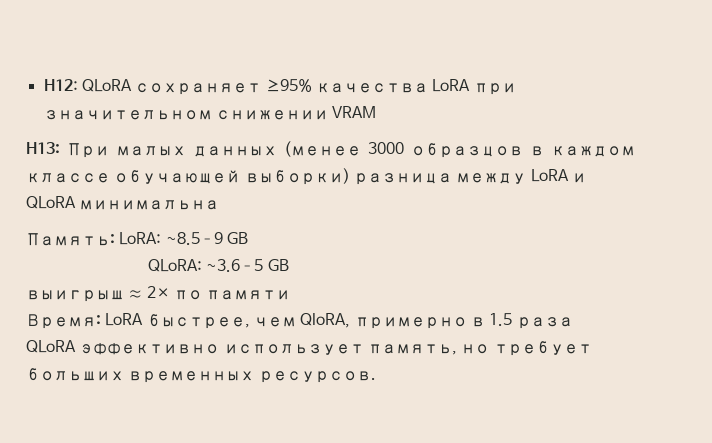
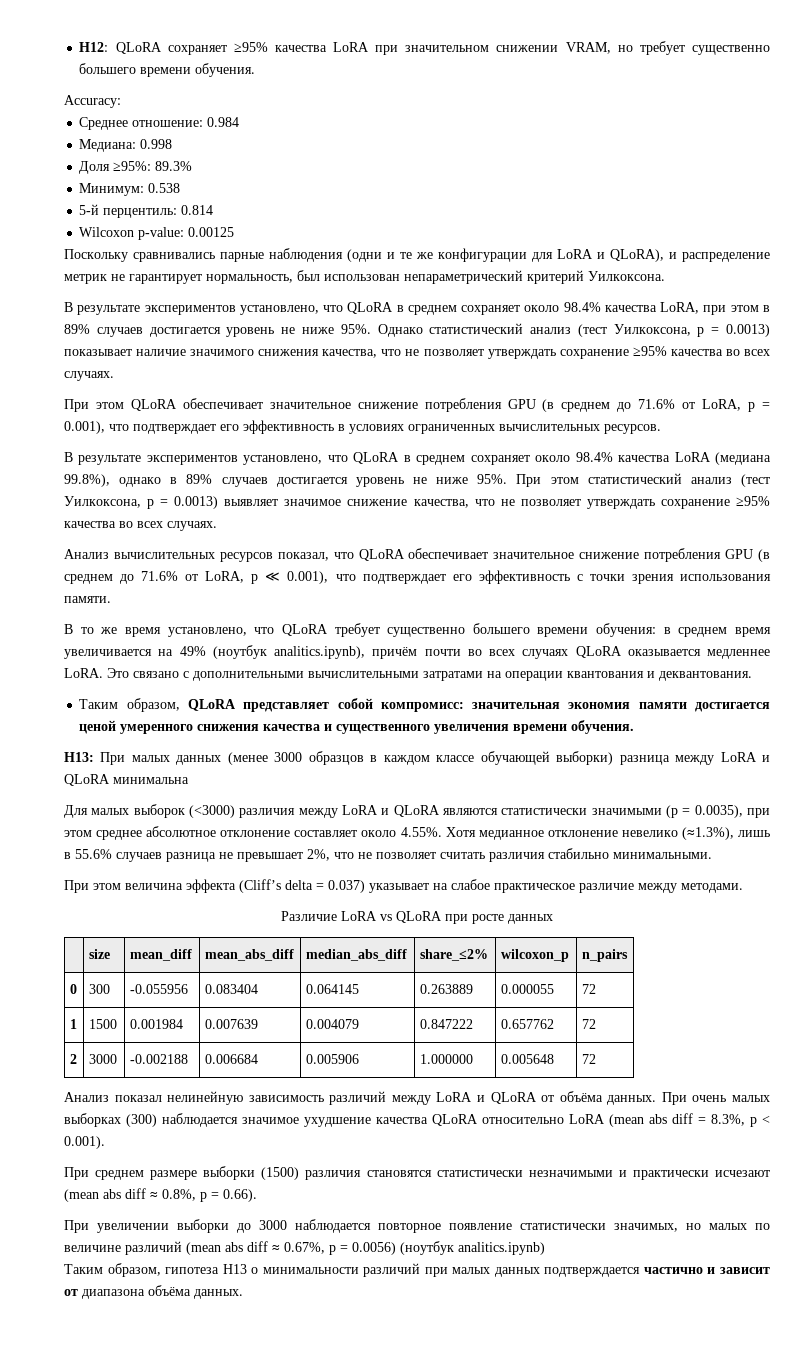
[332,106,377,118] VRAM -> [565,41,770,55] [79,63,256,77] [64,95,121,108] [79,117,240,130] [79,139,173,152] [79,161,193,174] [79,183,181,196] [79,204,214,218] [79,227,235,240] [64,248,770,262] [64,270,665,284] [64,302,770,315] [64,323,771,337] [64,346,771,359] [64,371,114,381] [64,398,770,412] [64,420,661,434] [64,452,771,465] [64,473,770,487] [64,496,771,509] [64,521,217,531] [64,548,770,562] [64,570,772,584] [64,596,111,603] [64,623,771,637] [64,645,770,659] [64,668,752,681] [79,698,770,712] [79,720,635,734] VRAM, но требует существенно большего времени обучения. // Accuracy: // Среднее отношение: 0.984 // Медиана: 0.998 // Доля ≥95%: 89.3% // Минимум: 0.538 // 5-й перцентиль: 0.814 // Wilcoxon p-value: 0.00125 // Поскольку сравнивались парные наблюдения (одни и те же конфигурации для LoRA и QLoRA), и распределение метрик не гарантирует нормальность, был использован непараметрический критерий Уилкоксона. // В результате экспериментов установлено, что QLoRA в среднем сохраняет около 98.4% качества LoRA, при этом в 89% случаев достигается уровень не ниже 95%. Однако статистический анализ (тест Уилкоксона, p = 0.0013) показывает наличие значимого снижения качества, что не позволяет утверждать сохранение ≥95% качества во всех случаях. // При этом QLoRA обеспечивает значительное снижение потребления GPU (в среднем до 71.6% от LoRA, p = 0.001), что подтверждает его эффективность в условиях ограниченных вычислительных ресурсов. // В результате экспериментов установлено, что QLoRA в среднем сохраняет около 98.4% качества LoRA (медиана 99.8%), однако в 89% случаев достигается уровень не ниже 95%. При этом статистический анализ (тест Уилкоксона, p = 0.0013) выявляет значимое снижение качества, что не позволяет утверждать сохранение ≥95% качества во всех случаях. // Анализ вычислительных ресурсов показал, что QLoRA обеспечивает значительное снижение потребления GPU (в среднем до 71.6% от LoRA, p ≪ 0.001), что подтверждает его эффективность с точки зрения использования памяти. // В то же время установлено, что QLoRA требует существенно большего времени обучения: в среднем время увеличивается на 49% (ноутбук analitics.ipynb), причём почти во всех случаях QLoRA оказывается медленнее LoRA. Это связано с дополнительными вычислительными затратами на операции квантования и деквантования. // Таким образом, QLoRA представляет собой компромисс: значительная экономия памяти достигается ценой умеренного снижения качества и существенного увеличения времени обучения.
[26,232,248,246] [148,259,289,272] [26,286,291,302] [26,313,573,329] [26,340,592,356] [26,368,376,383] Память: LoRA: ~8.5–9 GB // QLoRA: ~3.6–5 GB // выигрыш ≈ 2× по памяти // Время: LoRA быстрее, чем QloRA, примерно в 1.5 раза // QLoRA эффективно использует память, но требует больших временных ресурсов. -> [64,804,771,818] [64,826,771,840] [64,848,712,862] [64,879,743,893] [281,911,553,924] [88,949,110,959] [129,949,192,961] [204,949,294,961] [305,949,407,961] [419,949,488,961] [500,949,569,962] [581,949,628,962] [69,984,77,994] [88,984,110,994] [129,984,188,994] [204,984,258,994] [305,984,359,994] [419,984,473,994] [500,984,554,994] [581,984,596,994] [69,1019,77,1029] [88,1019,117,1029] [129,1019,183,1029] [204,1019,258,1029] [305,1019,359,1029] [419,1019,473,1029] [500,1019,554,1029] [581,1019,596,1029] [69,1054,77,1064] [88,1054,117,1064] [129,1054,188,1064] [204,1054,258,1064] [305,1054,359,1064] [419,1054,473,1064] [500,1054,554,1064] [581,1054,596,1064] [64,1091,770,1105] [64,1113,770,1127] [64,1136,105,1149] [64,1166,771,1180] [64,1188,257,1202] [64,1219,770,1233] [64,1241,545,1255] [64,1263,771,1277] [64,1285,243,1299] Для малых выборок (<3000) различия между LoRA и QLoRA являются статистически значимыми (p = 0.0035), при этом среднее абсолютное отклонение составляет около 4.55%. Хотя медианное отклонение невелико (≈1.3%), лишь в 55.6% случаев разница не превышает 2%, что не позволяет считать различия стабильно минимальными. // При этом величина эффекта (Cliff’s delta = 0.037) указывает на слабое практическое различие между методами. // Различие LoRA vs QLoRA при росте данных // | size | mean_diff | mean_abs_diff | median_abs_diff | share_≤2% | wilcoxon_p | n_pairs // 0 | 300 | -0.055956 | 0.083404 | 0.064145 | 0.263889 | 0.000055 | 72 // 1 | 1500 | 0.001984 | 0.007639 | 0.004079 | 0.847222 | 0.657762 | 72 // 2 | 3000 | -0.002188 | 0.006684 | 0.005906 | 1.000000 | 0.005648 | 72 // Анализ показал нелинейную зависимость различий между LoRA и QLoRA от объёма данных. При очень малых выборках (300) наблюдается значимое ухудшение качества QLoRA относительно LoRA (mean abs diff = 8.3%, p < 0.001). // При среднем размере выборки (1500) различия становятся статистически незначимыми и практически исчезают (mean abs diff ≈ 0.8%, p = 0.66). // При увеличении выборки до 3000 наблюдается повторное появление статистически значимых, но малых по величине различий (mean abs diff ≈ 0.67%, p = 0.0056) (ноутбук analitics.ipynb) // Таким образом, гипотеза H13 о минимальности различий при малых данных подтверждается частично и зависит от диапазона объёма данных.

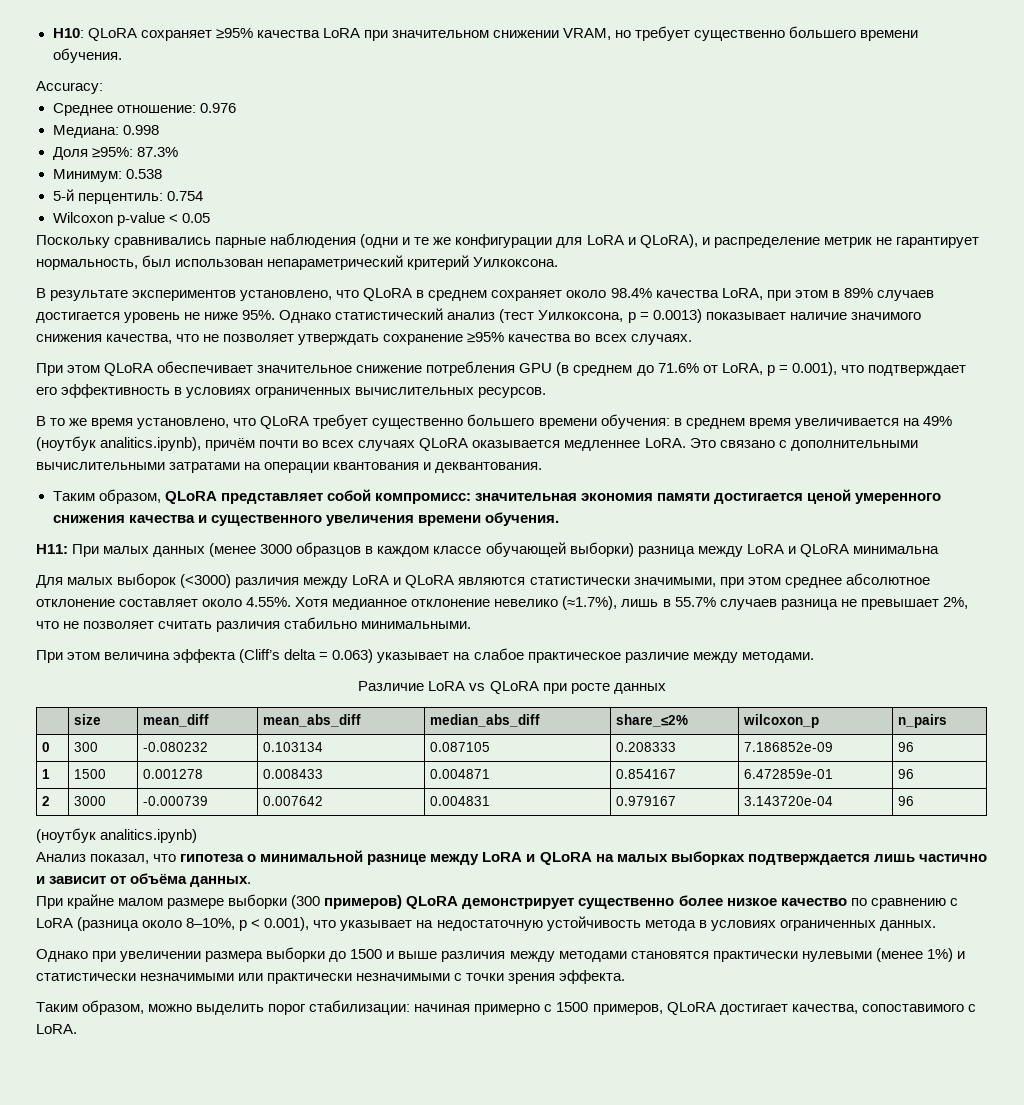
[79,42,109,52] H12: -> [52,28,84,38] H10:
[207,117,240,127] 0.984 -> [199,103,236,113] 0.976
[155,161,193,171] 89.3% -> [136,147,178,157] 87.3%
[181,205,214,215] 0.814 -> [166,191,203,201] 0.754
[138,227,235,240] p-value: 0.00125 -> [116,212,210,226] p-value < 0.05
[64,452,771,465] [64,473,770,487] [64,496,771,509] [64,521,217,531] [64,548,770,562] [64,570,772,584] [64,596,111,603] // В результате экспериментов установлено, что QLoRA в среднем сохраняет около 98.4% качества LoRA (медиана 99.8%), однако в 89% случаев достигается уровень не ниже 95%. При этом статистический анализ (тест Уилкоксона, p = 0.0013) выявляет значимое снижение качества, что не позволяет утверждать сохранение ≥95% качества во всех случаях. // Анализ вычислительных ресурсов показал, что QLoRA обеспечивает значительное снижение потребления GPU (в среднем до 71.6% от LoRA, p ≪ 0.001), что подтверждает его эффективность с точки зрения использования памяти. -> (547, 392) none
[64,752,94,762] H13: -> [36,544,68,554] H11:
[591,805,743,818] значимыми (p = 0.0035), -> [633,577,716,587] значимыми,
[681,827,734,840] (≈1.3%), -> [562,596,618,610] (≈1.7%),
[75,849,112,859] 55.6% -> [674,597,716,607] 55.7%
[328,880,365,893] 0.037) -> [332,649,374,663] 0.063)
[129,984,188,994] [204,984,258,994] [305,984,359,994] [419,984,473,994] [500,984,554,994] [581,984,596,994] [69,1019,77,1029] [88,1019,117,1029] [129,1019,183,1029] [204,1019,258,1029] [305,1019,359,1029] [419,1019,473,1029] [500,1019,554,1029] [581,1019,596,1029] [69,1054,77,1064] [88,1054,117,1064] [129,1054,188,1064] [204,1054,258,1064] [305,1054,359,1064] [419,1054,473,1064] [500,1054,554,1064] [581,1054,596,1064] [64,1091,770,1105] [64,1113,770,1127] [64,1136,105,1149] [64,1166,771,1180] [64,1188,257,1202] [64,1219,770,1233] [64,1241,545,1255] [64,1263,641,1277] -0.055956 | 0.083404 | 0.064145 | 0.263889 | 0.000055 | 72 // 1 | 1500 | 0.001984 | 0.007639 | 0.004079 | 0.847222 | 0.657762 | 72 // 2 | 3000 | -0.002188 | 0.006684 | 0.005906 | 1.000000 | 0.005648 | 72 // Анализ показал нелинейную зависимость различий между LoRA и QLoRA от объёма данных. При очень малых выборках (300) наблюдается значимое ухудшение качества QLoRA относительно LoRA (mean abs diff = 8.3%, p < 0.001). // При среднем размере выборки (1500) различия становятся статистически незначимыми и практически исчезают (mean abs diff ≈ 0.8%, p = 0.66). // При увеличении выборки до 3000 наблюдается повторное появление статистически значимых, но малых по величине различий (mean abs diff ≈ 0.67%, p = 0.0056) (ноутбук analitics.ipynb) // Таким образом, гипотеза H13 о минимальности различий при малых данных подтверждается -> [143,742,209,752] [263,742,324,752] [430,742,491,752] [616,742,677,752] [744,742,834,752] [898,742,915,752] [42,769,51,779] [74,769,107,779] [143,769,204,779] [263,769,324,779] [430,769,491,779] [616,769,677,779] [744,769,834,779] [898,769,915,779] [42,796,51,806] [74,796,107,806] [143,796,209,806] [263,796,324,806] [430,796,491,806] [616,796,677,806] [744,796,834,806] [898,796,915,806] [36,828,198,843] [36,850,915,865] -0.080232 | 0.103134 | 0.087105 | 0.208333 | 7.186852e-09 | 96 // 1 | 1500 | 0.001278 | 0.008433 | 0.004871 | 0.854167 | 6.472859e-01 | 96 // 2 | 3000 | -0.000739 | 0.007642 | 0.004831 | 0.979167 | 3.143720e-04 | 96 // (ноутбук analitics.ipynb) // Анализ показал, что гипотеза о минимальной разнице между LoRA и QLoRA на малых выборках подтверждается лишь
[82,1285,243,1299] диапазона объёма данных. -> [130,873,252,887] [36,894,958,909] [36,916,936,931] [36,947,965,962] [36,970,626,984] [36,1000,976,1015] [36,1024,77,1034] объёма данных. // При крайне малом размере выборки (300 примеров) QLoRA демонстрирует существенно более низкое качество по сравнению с LoRA (разница около 8–10%, p < 0.001), что указывает на недостаточную устойчивость метода в условиях ограниченных данных. // Однако при увеличении размера выборки до 1500 и выше различия между методами становятся практически нулевыми (менее 1%) и статистически незначимыми или практически незначимыми с точки зрения эффекта. // Таким образом, можно выделить порог стабилизации: начиная примерно с 1500 примеров, QLoRA достигает качества, сопоставимого с LoRA.

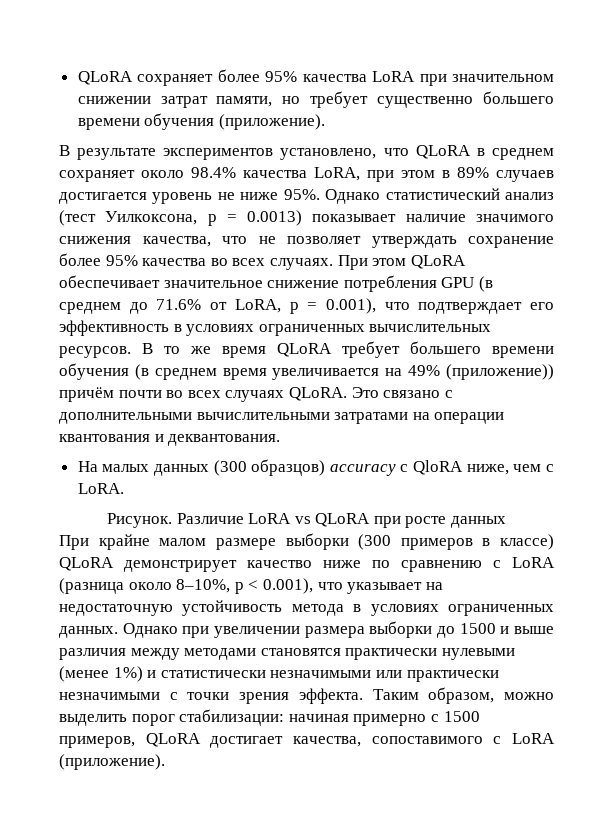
[52,28,84,38] H10: -> (77, 78) none
[215,28,253,39] ≥95% -> [217,69,298,82] более 95%
[562,28,611,40] VRAM, -> [160,96,273,108] затрат памяти,
[52,48,122,63] [36,81,103,94] [52,103,236,116] [52,125,159,138] [52,147,178,160] [52,169,162,182] [52,189,203,204] [52,212,210,226] [36,233,979,248] [36,255,559,270] обучения. // Accuracy: // Среднее отношение: 0.976 // Медиана: 0.998 // Доля ≥95%: 87.3% // Минимум: 0.538 // 5-й перцентиль: 0.754 // Wilcoxon p-value < 0.05 // Поскольку сравнивались парные наблюдения (одни и те же конфигурации для LoRA и QLoRA), и распределение метрик не гарантирует нормальность, был использован непараметрический критерий Уилкоксона. -> [144,113,325,130] обучения (приложение).
[467,332,505,343] ≥95% -> [59,253,138,266] более 95%
(692, 339) // -> (333, 264) none
(547, 392) // -> (131, 352) none
[137,418,257,429] установлено, что -> (266, 352) none
[372,414,682,429] существенно большего времени обучения: в -> [410,341,554,358] [59,363,149,380] большего времени обучения (в
[36,436,202,451] (ноутбук analitics.ipynb), -> [445,364,554,380] (приложение))
[419,438,686,451] QLoRA оказывается медленнее LoRA. -> [288,387,347,401] QLoRA.
[52,489,942,504] [52,512,559,526] [36,542,939,557] [36,573,930,588] [36,596,968,610] [36,617,472,632] [36,648,814,663] Таким образом, QLoRA представляет собой компромисс: значительная экономия памяти достигается ценой умеренного снижения качества и существенного увеличения времени обучения. // H11: При малых данных (менее 3000 образцов в каждом классе обучающей выборки) разница между LoRA и QLoRA минимальна // Для малых выборок (<3000) различия между LoRA и QLoRA являются статистически значимыми, при этом среднее абсолютное отклонение составляет около 4.55%. Хотя медианное отклонение невелико (≈1.7%), лишь в 55.7% случаев разница не превышает 2%, что не позволяет считать различия стабильно минимальными. // При этом величина эффекта (Cliff’s delta = 0.063) указывает на слабое практическое различие между методами. // -> [77,459,554,476] [77,483,124,494] [106,513,172,528] На малых данных (300 образцов) accuracy c QloRA ниже, чем с LoRA. // Рисунок.
[74,714,102,725] [143,714,210,727] [263,714,362,727] [430,714,541,727] [616,714,689,727] [743,714,820,728] [898,714,948,728] [42,742,51,752] [74,742,99,752] [143,742,209,752] [263,742,324,752] [430,742,491,752] [616,742,677,752] [744,742,834,752] [898,742,915,752] [42,769,51,779] [74,769,107,779] [143,769,204,779] [263,769,324,779] [430,769,491,779] [616,769,677,779] [744,769,834,779] [898,769,915,779] [42,796,51,806] [74,796,107,806] [143,796,209,806] [263,796,324,806] [430,796,491,806] [616,796,677,806] [744,796,834,806] [898,796,915,806] [36,828,198,843] [36,850,987,865] [36,873,252,887] // | size | mean_diff | mean_abs_diff | median_abs_diff | share_≤2% | wilcoxon_p | n_pairs // 0 | 300 | -0.080232 | 0.103134 | 0.087105 | 0.208333 | 7.186852e-09 | 96 // 1 | 1500 | 0.001278 | 0.008433 | 0.004871 | 0.854167 | 6.472859e-01 | 96 // 2 | 3000 | -0.000739 | 0.007642 | 0.004831 | 0.979167 | 3.143720e-04 | 96 // (ноутбук analitics.ipynb) // Анализ показал, что гипотеза о минимальной разнице между LoRA и QLoRA на малых выборках подтверждается лишь частично и зависит от объёма данных. -> (507, 522) none
[324,895,847,909] примеров) QLoRA демонстрирует существенно более низкое качество -> [400,534,554,550] [59,557,361,572] примеров в классе) QLoRA демонстрирует качество ниже
(936, 925) // -> (118, 632) none
(626, 977) // -> (363, 696) none
[36,1024,77,1034] LoRA. -> [512,733,555,744] [59,754,165,770] LoRA (приложение).

